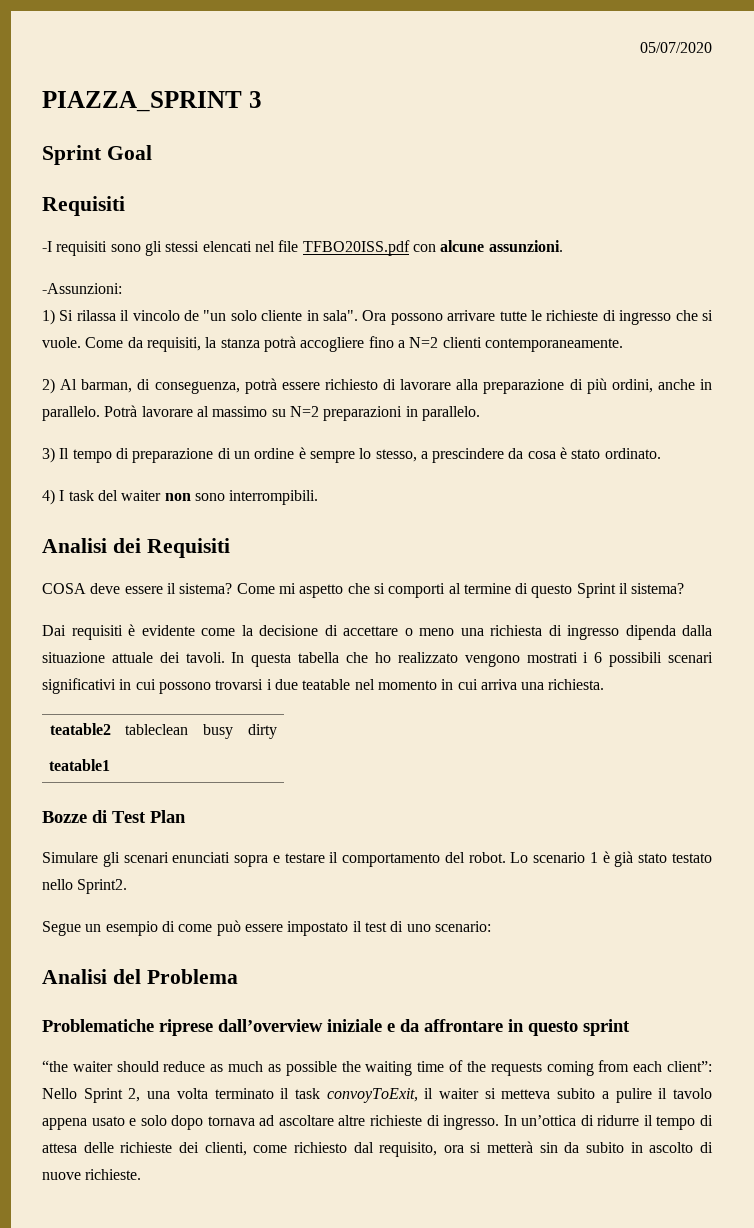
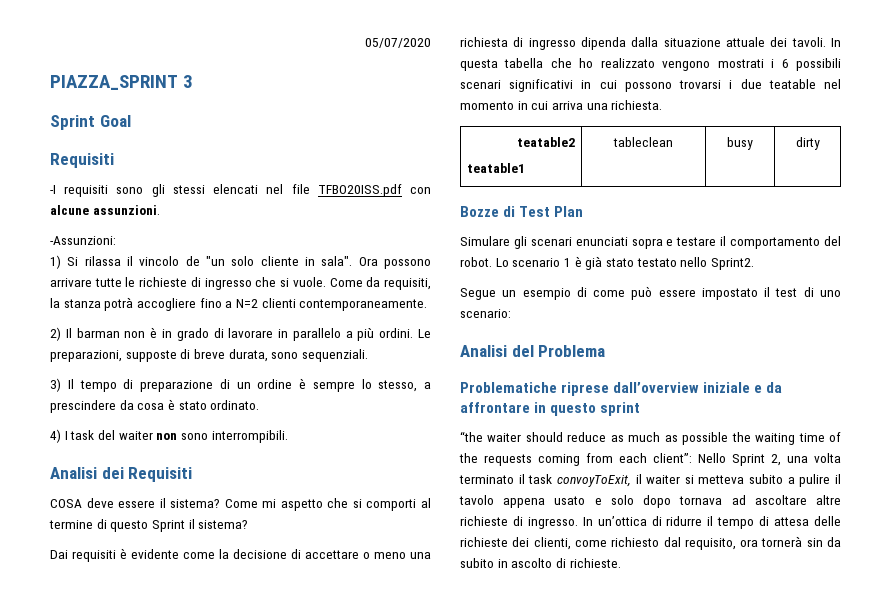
[60,378,712,394] [42,405,480,421] Al barman, di conseguenza, potrà essere richiesto di lavorare alla preparazione di più ordini, anche in parallelo. Potrà lavorare al massimo su N=2 preparazioni in parallelo. -> [65,327,431,341] [50,349,368,362] Il barman non è in grado di lavorare in parallelo a più ordini. Le preparazioni, supposte di breve durata, sono sequenziali.
[470,1141,534,1153] si metterà -> [761,536,803,547] tornerà
[42,1172,81,1180] nuove -> (566, 563) none

